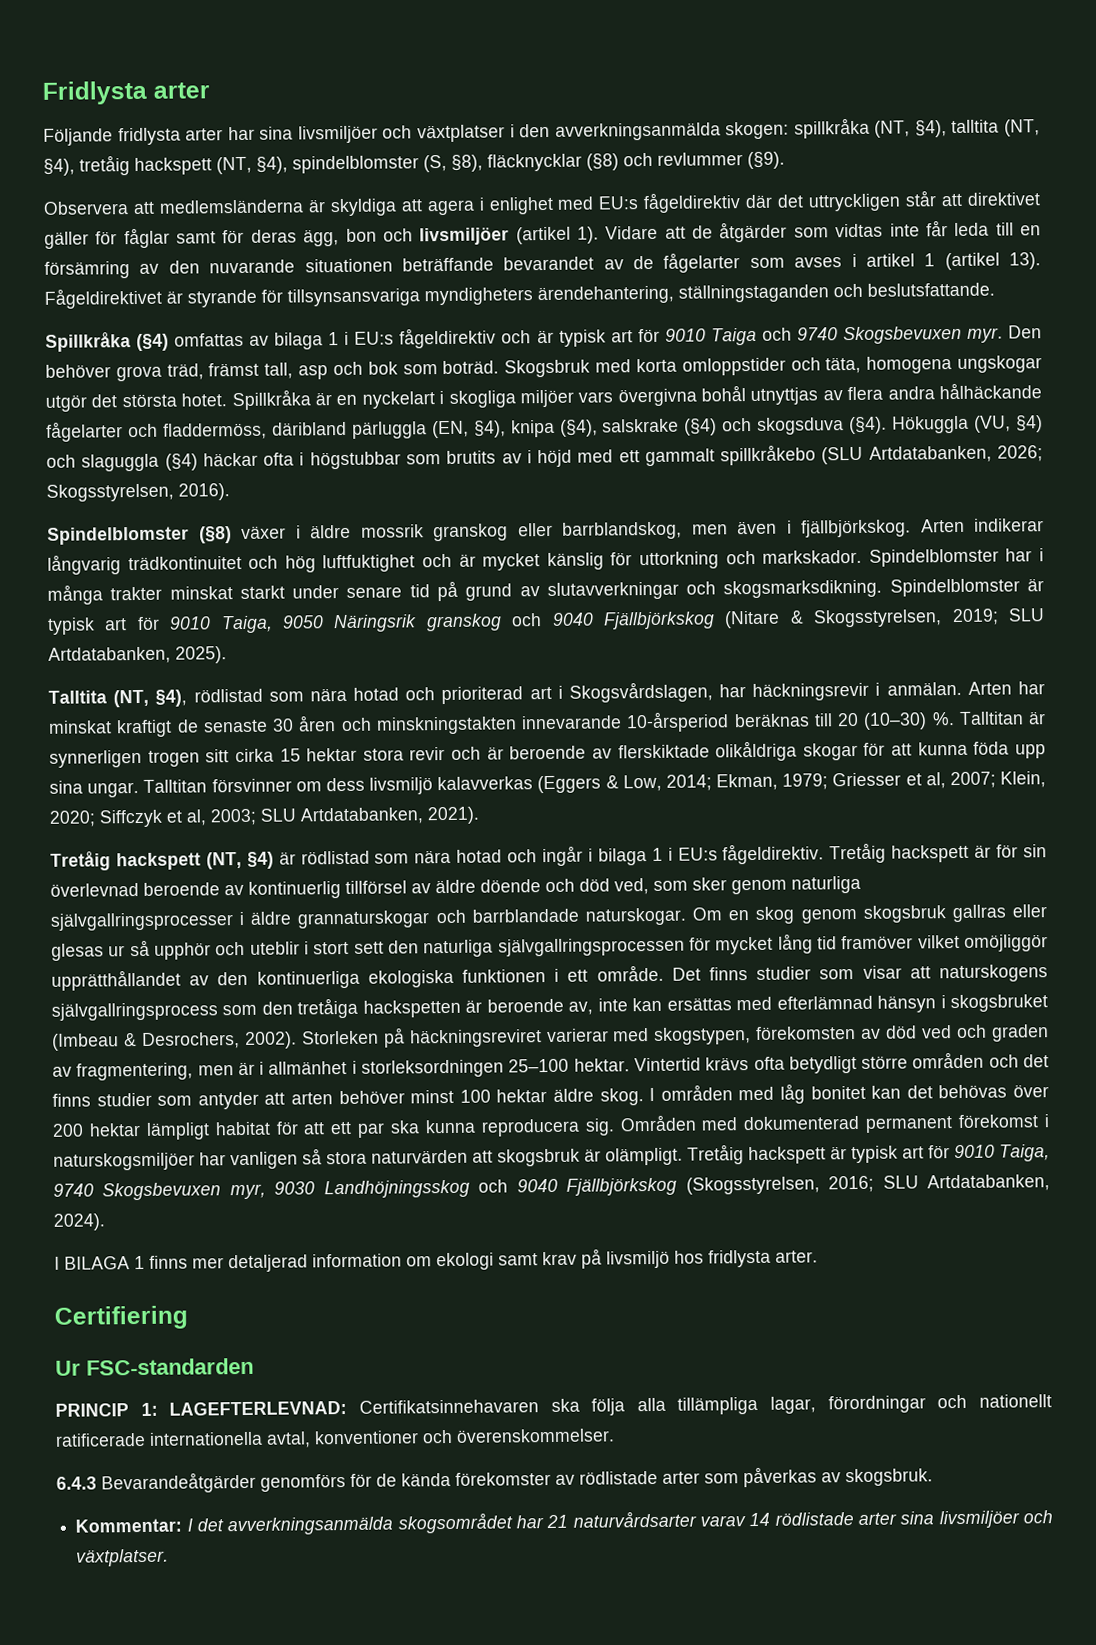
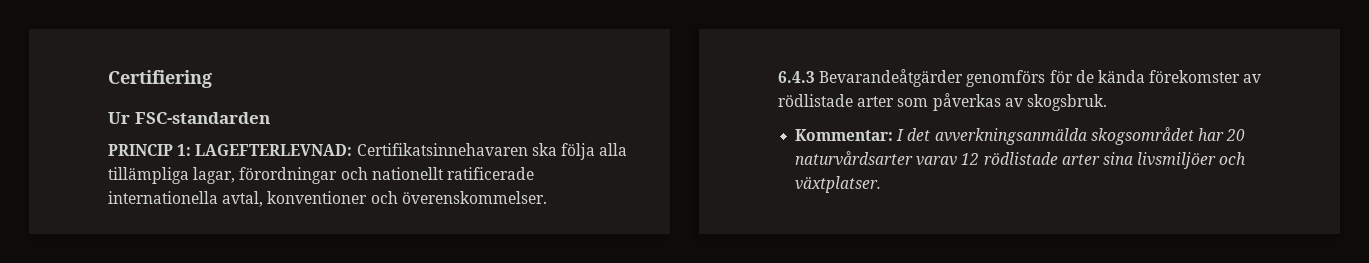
[42,80,210,105] [43,117,1040,146] [43,151,785,176] [43,190,1041,217] [44,220,1042,249] [44,252,1041,279] [44,282,995,309] [45,325,1042,352] [45,355,1043,382] [45,382,1043,412] [46,415,1043,442] [46,444,1044,472] [46,483,230,502] [47,518,1044,545] [47,548,1045,575] [47,578,1044,605] [47,608,1045,635] [48,646,227,664] [48,681,1045,708] [48,711,1046,738] [49,740,1047,768] [49,771,1046,798] [49,806,480,828] [50,842,1048,871] [50,875,861,899] [50,904,1048,931] [51,933,1048,961] [51,964,1049,991] [51,994,1048,1021] [52,1024,1049,1051] [52,1051,1049,1081] [52,1083,1050,1110] [52,1114,1050,1140] [53,1144,1050,1171] [53,1174,1050,1201] [53,1213,105,1231] [54,1248,818,1273] Fridlysta arter // Följande fridlysta arter har sina livsmiljöer och växtplatser i den avverkningsanmälda skogen: spillkråka (NT, §4), talltita (NT, §4), tretåig hackspett (NT, §4), spindelblomster (S, §8), fläcknycklar (§8) och revlummer (§9). // Observera att medlemsländerna är skyldiga att agera i enlighet med EU:s fågeldirektiv där det uttryckligen står att direktivet gäller för fåglar samt för deras ägg, bon och livsmiljöer (artikel 1). Vidare att de åtgärder som vidtas inte får leda till en försämring av den nuvarande situationen beträffande bevarandet av de fågelarter som avses i artikel 1 (artikel 13). Fågeldirektivet är styrande för tillsynsansvariga myndigheters ärendehantering, ställningstaganden och beslutsfattande. // Spillkråka (§4) omfattas av bilaga 1 i EU:s fågeldirektiv och är typisk art för 9010 Taiga och 9740 Skogsbevuxen myr. Den behöver grova träd, främst tall, asp och bok som boträd. Skogsbruk med korta omloppstider och täta, homogena ungskogar utgör det största hotet. Spillkråka är en nyckelart i skogliga miljöer vars övergivna bohål utnyttjas av flera andra hålhäckande fågelarter och fladdermöss, däribland pärluggla (EN, §4), knipa (§4), salskrake (§4) och skogsduva (§4). Hökuggla (VU, §4) och slaguggla (§4) häckar ofta i högstubbar som brutits av i höjd med ett gammalt spillkråkebo (SLU Artdatabanken, 2026; Skogsstyrelsen, 2016). // Spindelblomster (§8) växer i äldre mossrik granskog eller barrblandskog, men även i fjällbjörkskog. Arten indikerar långvarig trädkontinuitet och hög luftfuktighet och är mycket känslig för uttorkning och markskador. Spindelblomster har i många trakter minskat starkt under senare tid på grund av slutavverkningar och skogsmarksdikning. Spindelblomster är typisk art för 9010 Taiga, 9050 Näringsrik granskog och 9040 Fjällbjörkskog (Nitare & Skogsstyrelsen, 2019; SLU Artdatabanken, 2025). // Talltita (NT, §4), rödlistad som nära hotad och prioriterad art i Skogsvårdslagen, har häckningsrevir i anmälan. Arten har minskat kraftigt de senaste 30 åren och minskningstakten innevarande 10-årsperiod beräknas till 20 (10–30) %. Talltitan är synnerligen trogen sitt cirka 15 hektar stora revir och är beroende av flerskiktade olikåldriga skogar för att kunna föda upp sina ungar. Talltitan försvinner om dess livsmiljö kalavverkas (Eggers & Low, 2014; Ekman, 1979; Griesser et al, 2007; Klein, 2020; Siffczyk et al, 2003; SLU Artdatabanken, 2021). // Tretåig hackspett (NT, §4) är rödlistad som nära hotad och ingår i bilaga 1 i EU:s fågeldirektiv. Tretåig hackspett är för sin överlevnad beroende av kontinuerlig tillförsel av äldre döende och död ved, som sker genom naturliga självgallringsprocesser i äldre grannaturskogar och barrblandade naturskogar. Om en skog genom skogsbruk gallras eller glesas ur så upphör och uteblir i stort sett den naturliga självgallringsprocessen för mycket lång tid framöver vilket omöjliggör upprätthållandet av den kontinuerliga ekologiska funktionen i ett område. Det finns studier som visar att naturskogens självgallringsprocess som den tretåiga hackspetten är beroende av, inte kan ersättas med efterlämnad hänsyn i skogsbruket (Imbeau & Desrochers, 2002). Storleken på häckningsreviret varierar med skogstypen, förekomsten av död ved och graden av fragmentering, men är i allmänhet i storleksordningen 25–100 hektar. Vintertid krävs ofta betydligt större områden och det finns studier som antyder att arten behöver minst 100 hektar äldre skog. I områden med låg bonitet kan det behövas över 200 hektar lämpligt habitat för att ett par ska kunna reproducera sig. Områden med dokumenterad permanent förekomst i naturskogsmiljöer har vanligen så stora naturvärden att skogsbruk är olämpligt. Tretåig hackspett är typisk art för 9010 Taiga, 9740 Skogsbevuxen myr, 9030 Landhöjningsskog och 9040 Fjällbjörkskog (Skogsstyrelsen, 2016; SLU Artdatabanken, 2024). // I BILAGA 1 finns mer detaljerad information om ekologi samt krav på livsmiljö hos fridlysta arter. // -> (108, 79) none
[546,1514,569,1529] 21 -> [1226,129,1246,141] 20
[749,1512,771,1527] 14 -> [961,153,980,165] 12

